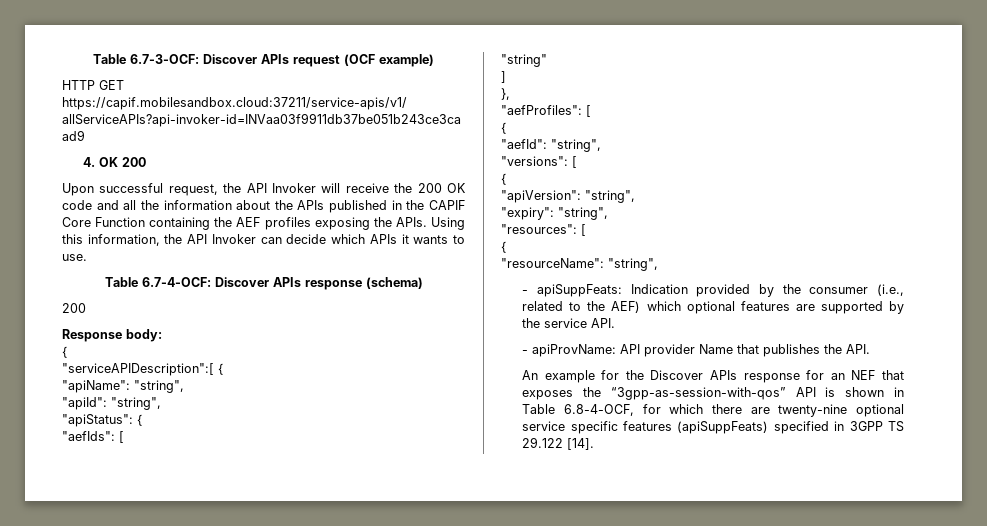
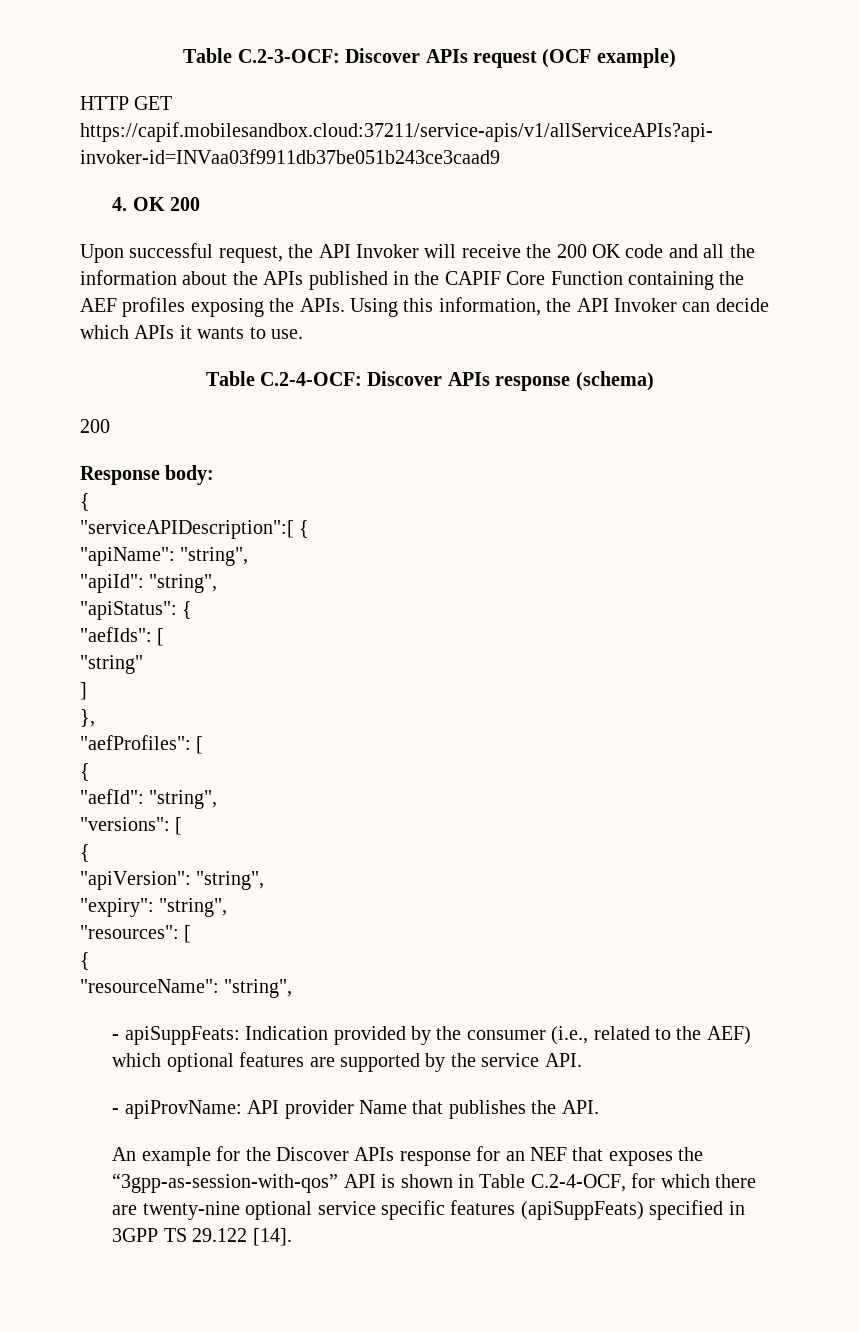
[93,54,199,64] Table 6.7-3-OCF: -> [183,48,340,63] Table C.2-3-OCF:
[141,277,211,287] 6.7-4-OCF: -> [259,372,362,386] C.2-4-OCF:
[563,404,634,416] 6.8-4-OCF, -> [530,1174,626,1192] C.2-4-OCF,

